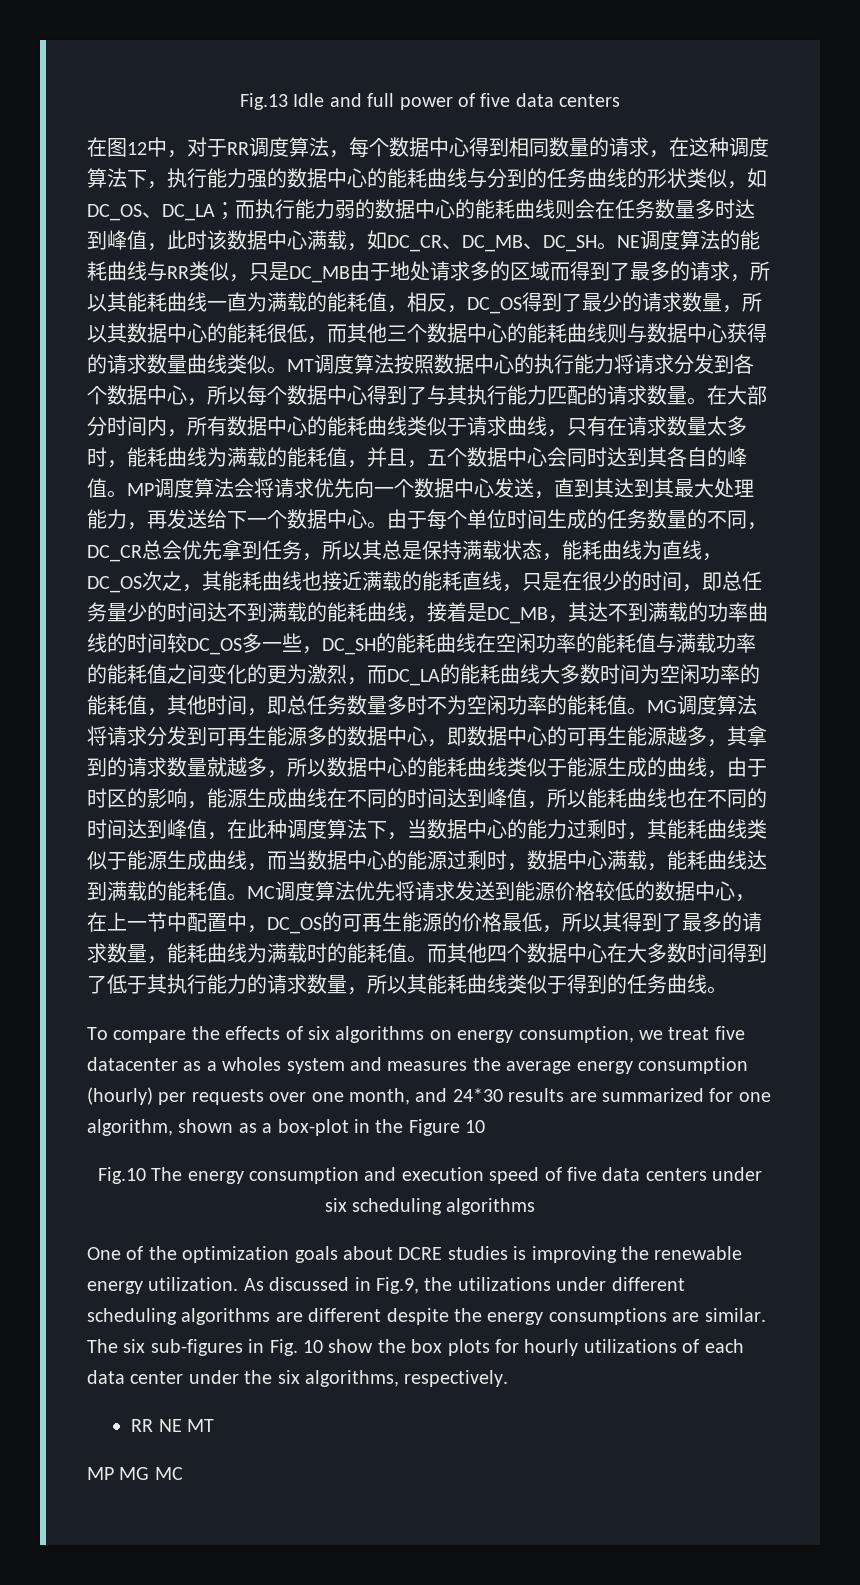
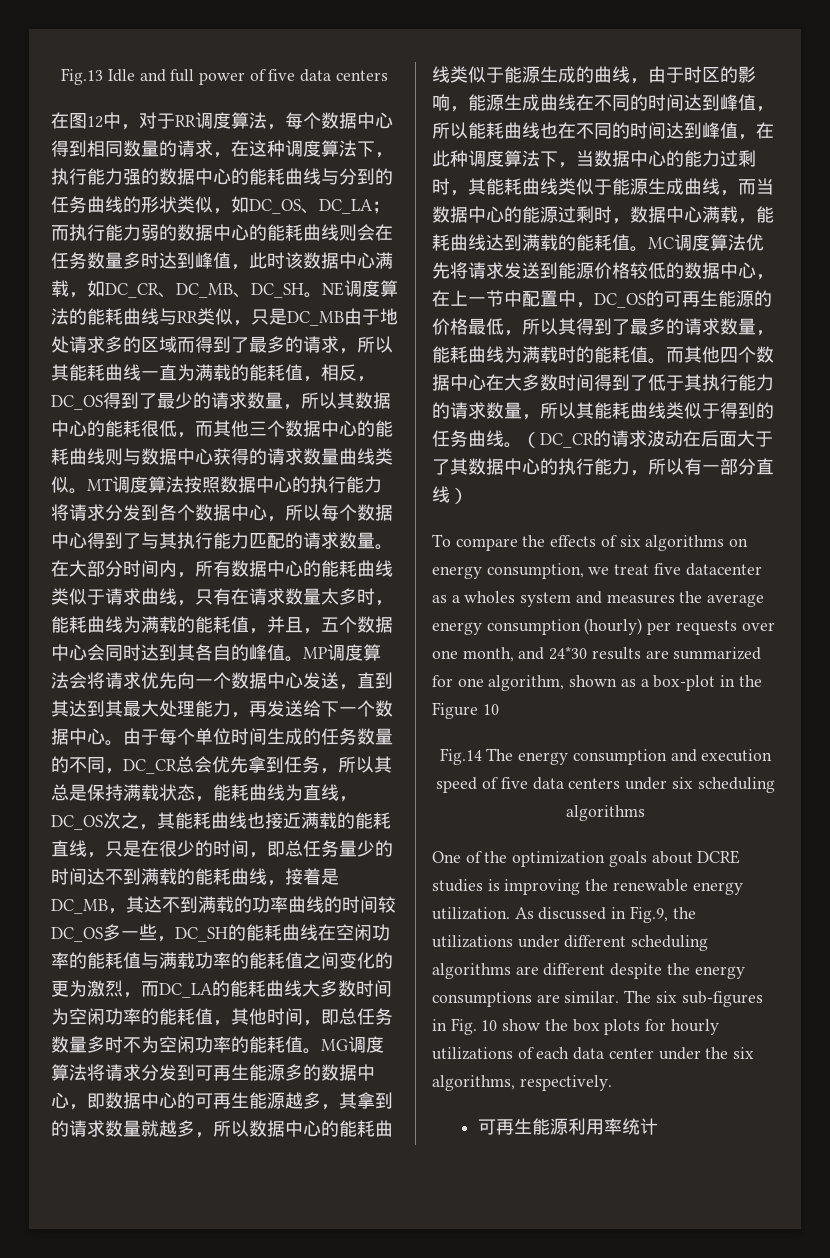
(727, 990) none -> [522,430,773,448] [432,458,774,476] [432,486,468,504] （DC_CR的请求波动在后面大于了其数据中心的执行能力，所以有一部分直线）
[97,1167,146,1184] Fig.10 -> [439,748,482,765] Fig.14
[131,1419,215,1432] [87,1467,183,1480] RR NE MT // MP MG MC -> [477,1118,658,1135] 可再生能源利用率统计

